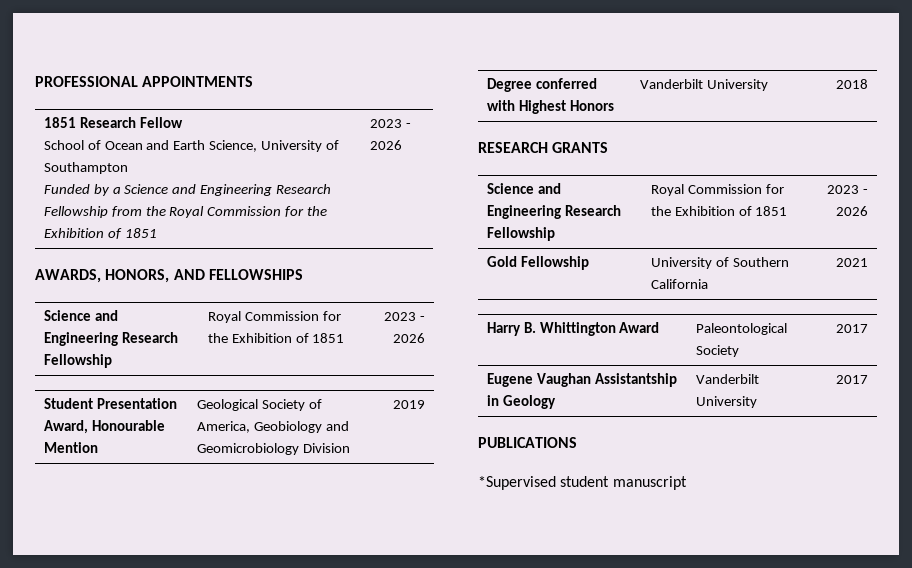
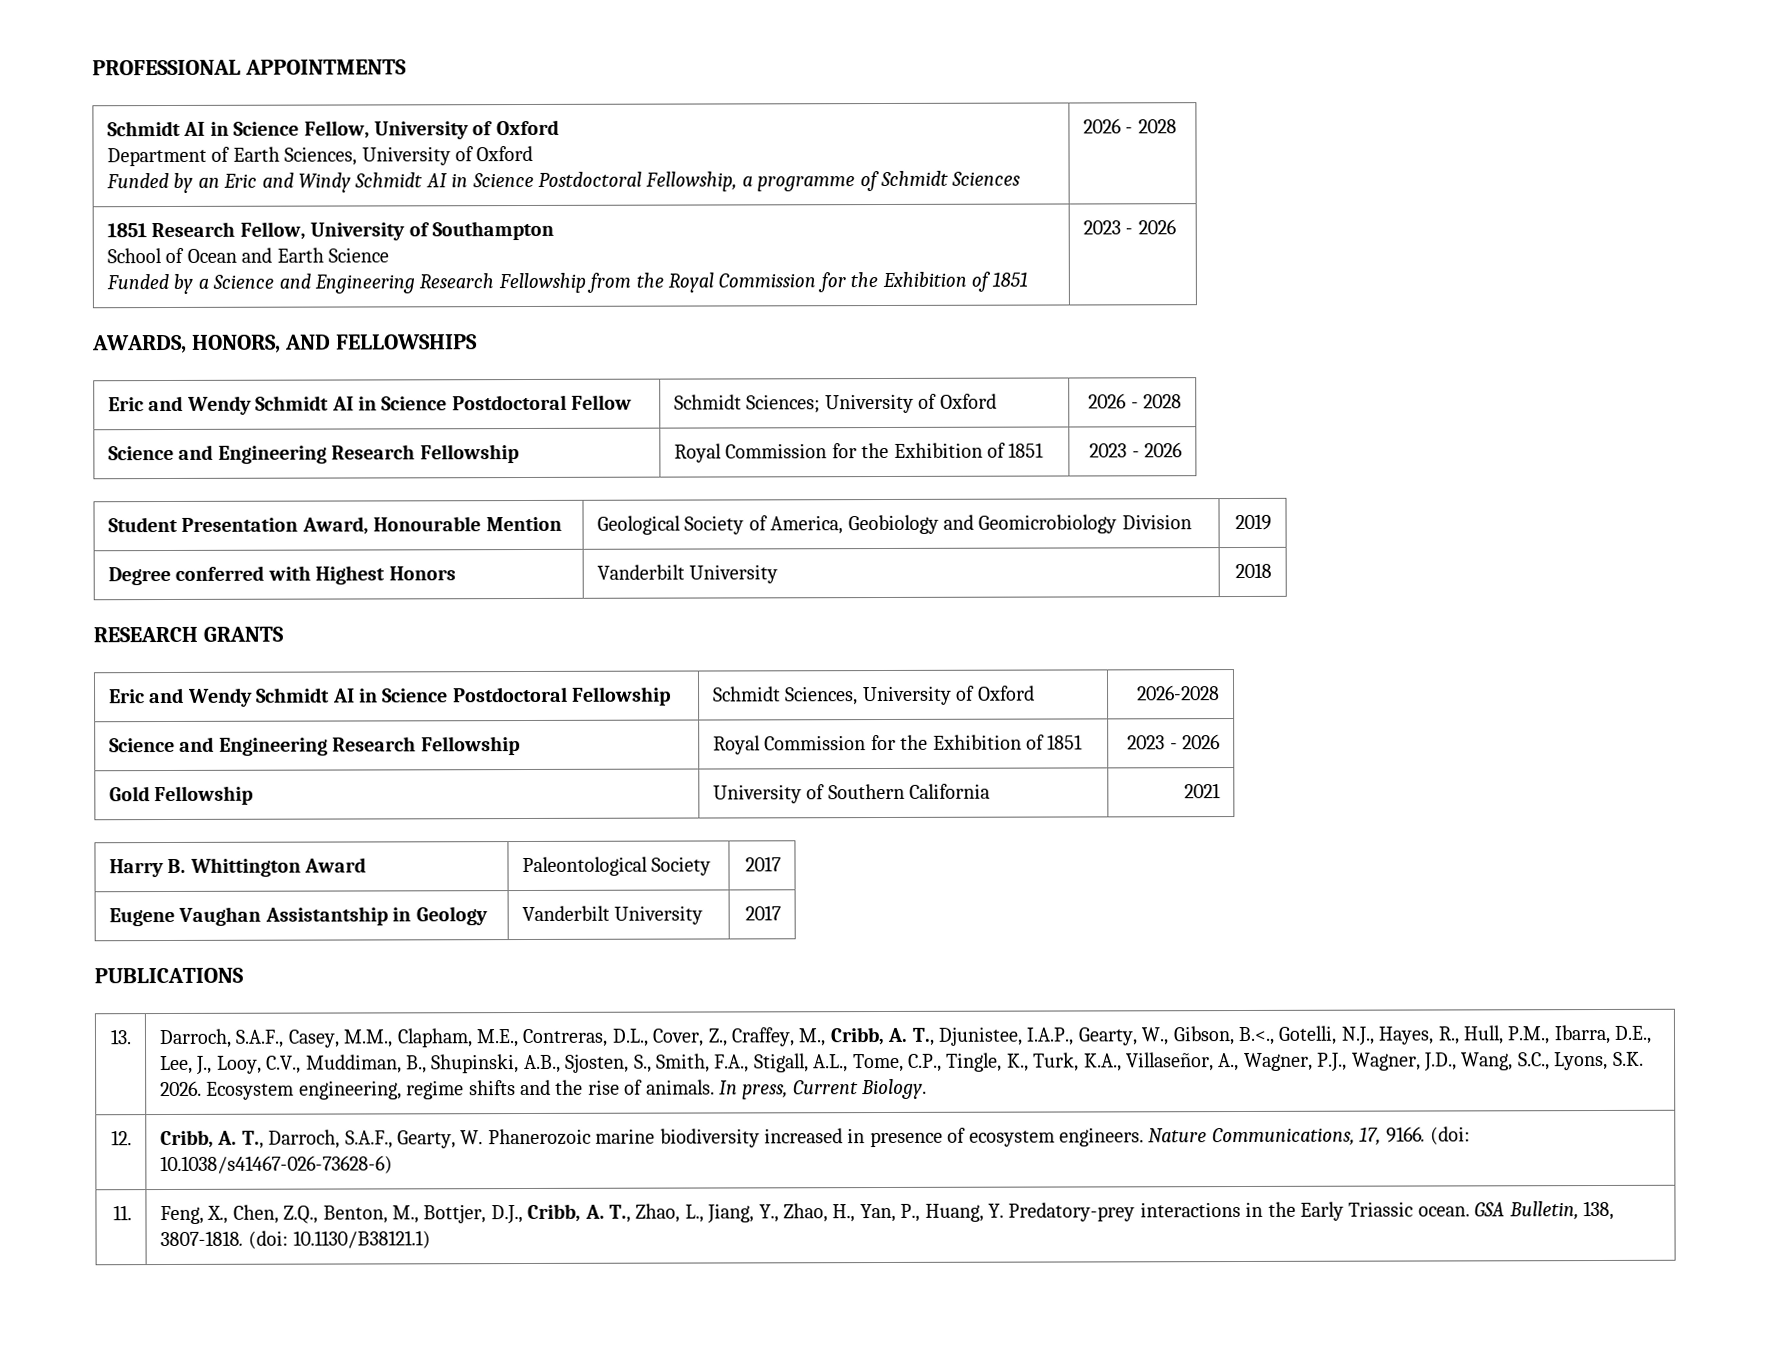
[43,117,183,128] 1851 Research Fellow -> [106,119,559,140] [106,145,534,167] [105,170,1021,193] [1082,118,1177,134] [106,220,554,241] Schmidt AI in Science Fellow, University of Oxford // Department of Earth Sciences, University of Oxford // Funded by an Eric and Windy Schmidt AI in Science Postdoctoral Fellowship, a programme of Schmidt Sciences | 2026 - 2028 // 1851 Research Fellow, University of Southampton
[209,140,340,152] [43,162,128,174] Science, University of Southampton -> [327,247,389,263] Science
(303, 274) none -> [107,394,633,415] [673,393,997,414] [1088,393,1183,409] // Eric and Wendy Schmidt AI in Science Postdoctoral Fellow | Schmidt Sciences; University of Oxford | 2026 - 2028
(609, 147) none -> [108,686,672,707] [712,685,1035,706] [1137,685,1221,701] // Eric and Wendy Schmidt AI in Science Postdoctoral Fellowship | Schmidt Sciences, University of Oxford | 2026-2028
[478,476,687,490] // *Supervised student manuscript -> [110,1029,133,1045] [158,1024,1653,1049] [159,1051,1644,1075] [159,1078,928,1100] [111,1130,133,1146] [159,1126,1470,1149] [159,1155,393,1175] [113,1205,133,1221] [159,1200,1614,1225] [159,1230,431,1249] // 13. | Darroch, S.A.F., Casey, M.M., Clapham, M.E., Contreras, D.L., Cover, Z., Craffey, M., Cribb, A. T., Djunistee, I.A.P., Gearty, W., Gibson, B.<., Gotelli, N.J., Hayes, R., Hull, P.M., Ibarra, D.E., Lee, J., Looy, C.V., Muddiman, B., Shupinski, A.B., Sjosten, S., Smith, F.A., Stigall, A.L., Tome, C.P., Tingle, K., Turk, K.A., Villaseñor, A., Wagner, P.J., Wagner, J.D., Wang, S.C., Lyons, S.K. 2026. Ecosystem engineering, regime shifts and the rise of animals. In press, Current Biology. // 12. | Cribb, A. T., Darroch, S.A.F., Gearty, W. Phanerozoic marine biodiversity increased in presence of ecosystem engineers. Nature Communications, 17, 9166. (doi: 10.1038/s41467-026-73628-6) // 11. | Feng, X., Chen, Z.Q., Benton, M., Bottjer, D.J., Cribb, A. T., Zhao, L., Jiang, Y., Zhao, H., Yan, P., Huang, Y. Predatory-prey interactions in the Early Triassic ocean. GSA Bulletin, 138, 3807-1818. (doi: 10.1130/B38121.1)

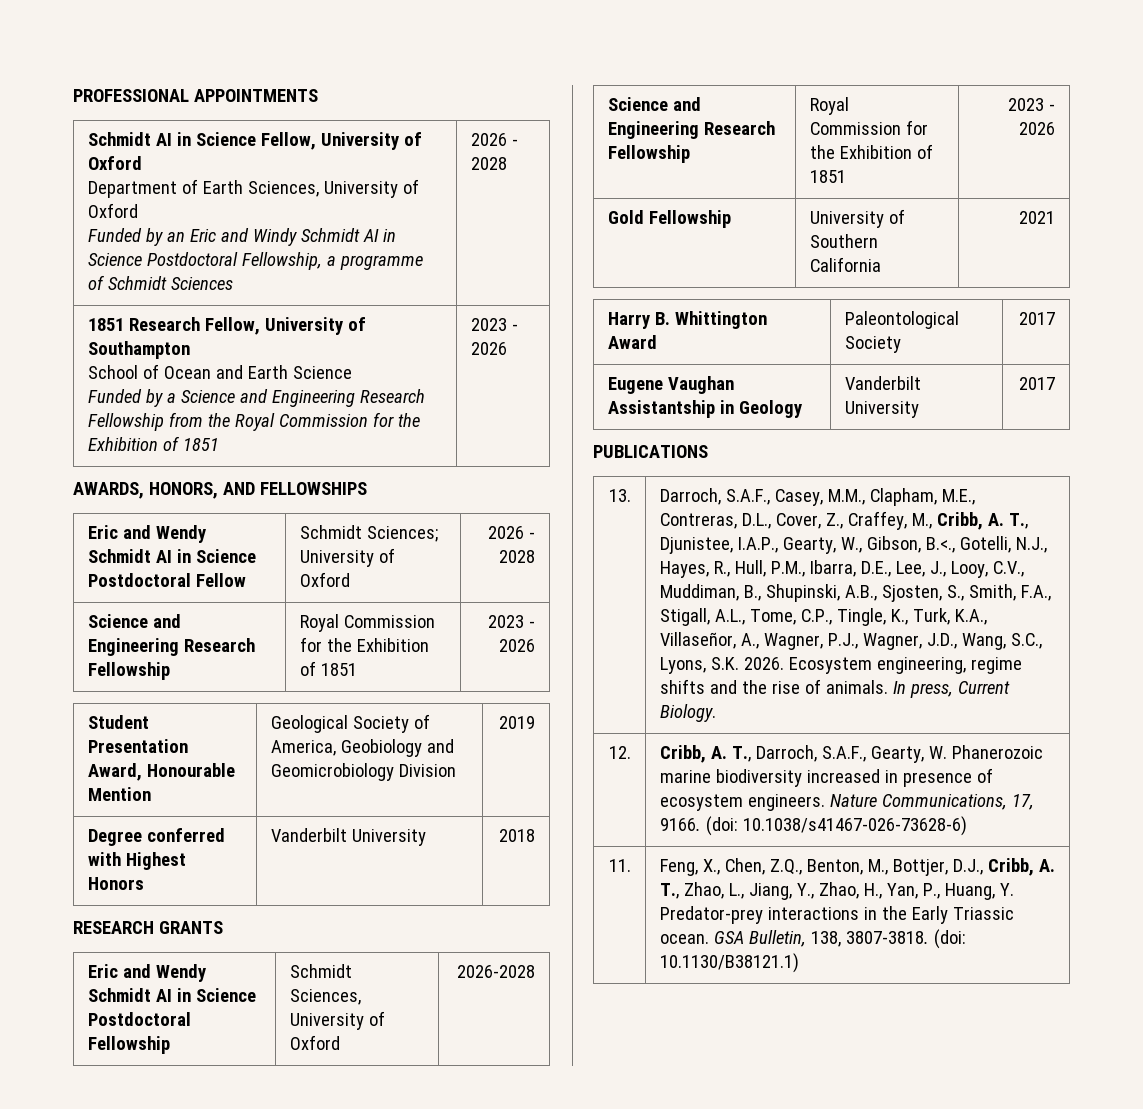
[1008,1202,1136,1222] Predatory-prey -> [659,906,763,924] Predator-prey
[159,1230,244,1247] 3807-1818. -> [845,931,929,944] 3807-3818.

